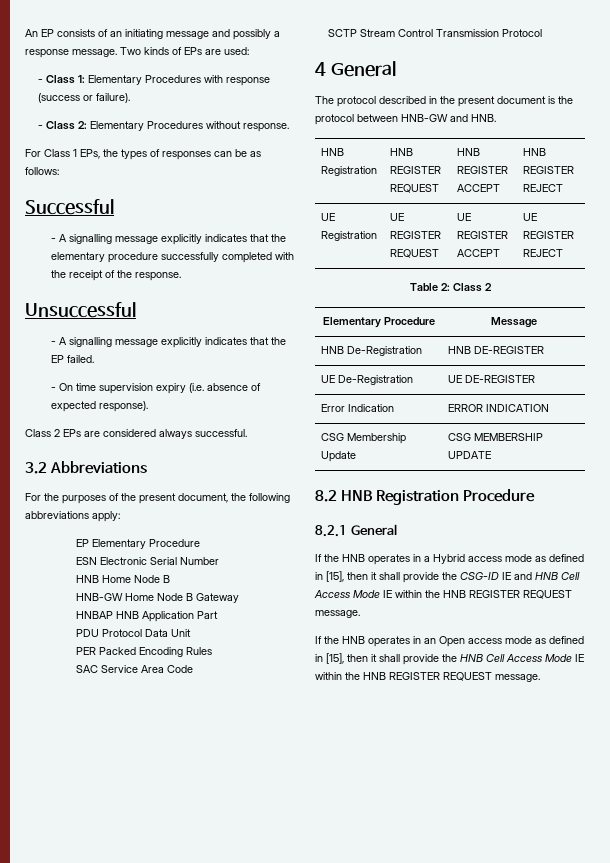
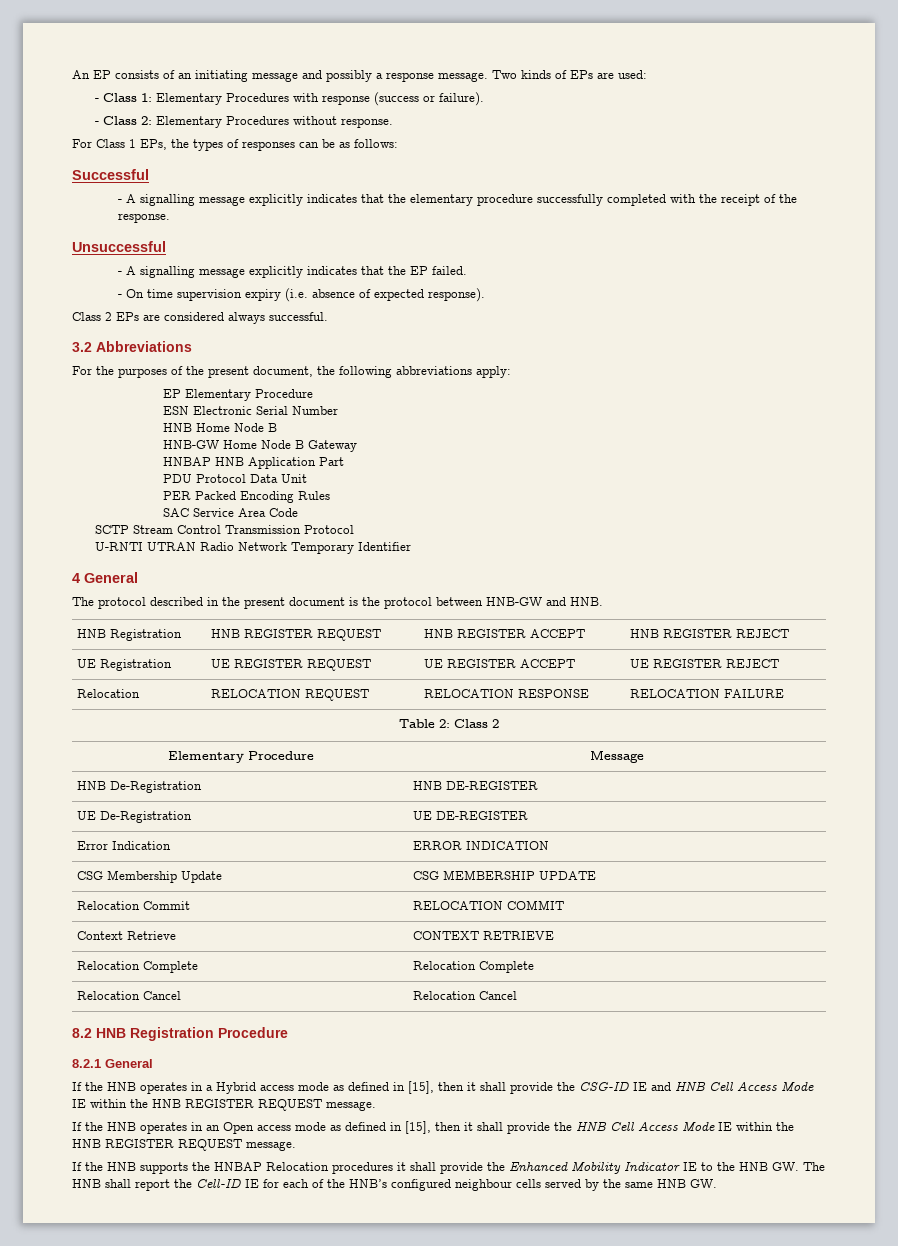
(542, 33) none -> [94,542,411,554] // U-RNTI UTRAN Radio Network Temporary Identifier
(563, 253) none -> [77,689,141,698] [211,689,370,701] [424,689,590,698] [630,689,785,698] // Relocation | RELOCATION REQUEST | RELOCATION RESPONSE | RELOCATION FAILURE
(491, 455) none -> [77,901,191,910] [413,900,565,910] [77,931,177,940] [413,931,555,940] [77,961,199,973] [413,961,535,973] [77,991,182,1000] [413,991,518,1000] // Relocation Commit | RELOCATION COMMIT // Context Retrieve | CONTEXT RETRIEVE // Relocation Complete | Relocation Complete // Relocation Cancel | Relocation Cancel
(540, 678) none -> [72,1161,825,1174] [72,1178,717,1191] // If the HNB supports the HNBAP Relocation procedures it shall provide the Enhanced Mobility Indicator IE to the HNB GW. The HNB shall report the Cell-ID IE for each of the HNB’s configured neighbour cells served by the same HNB GW.

